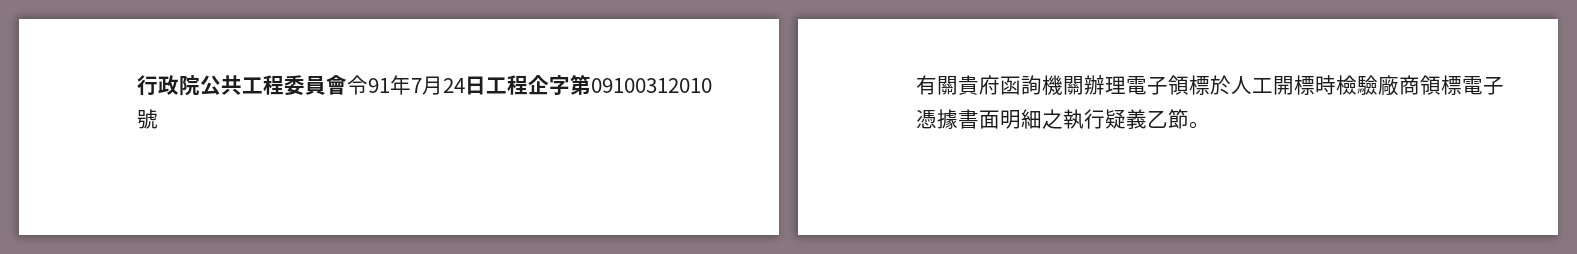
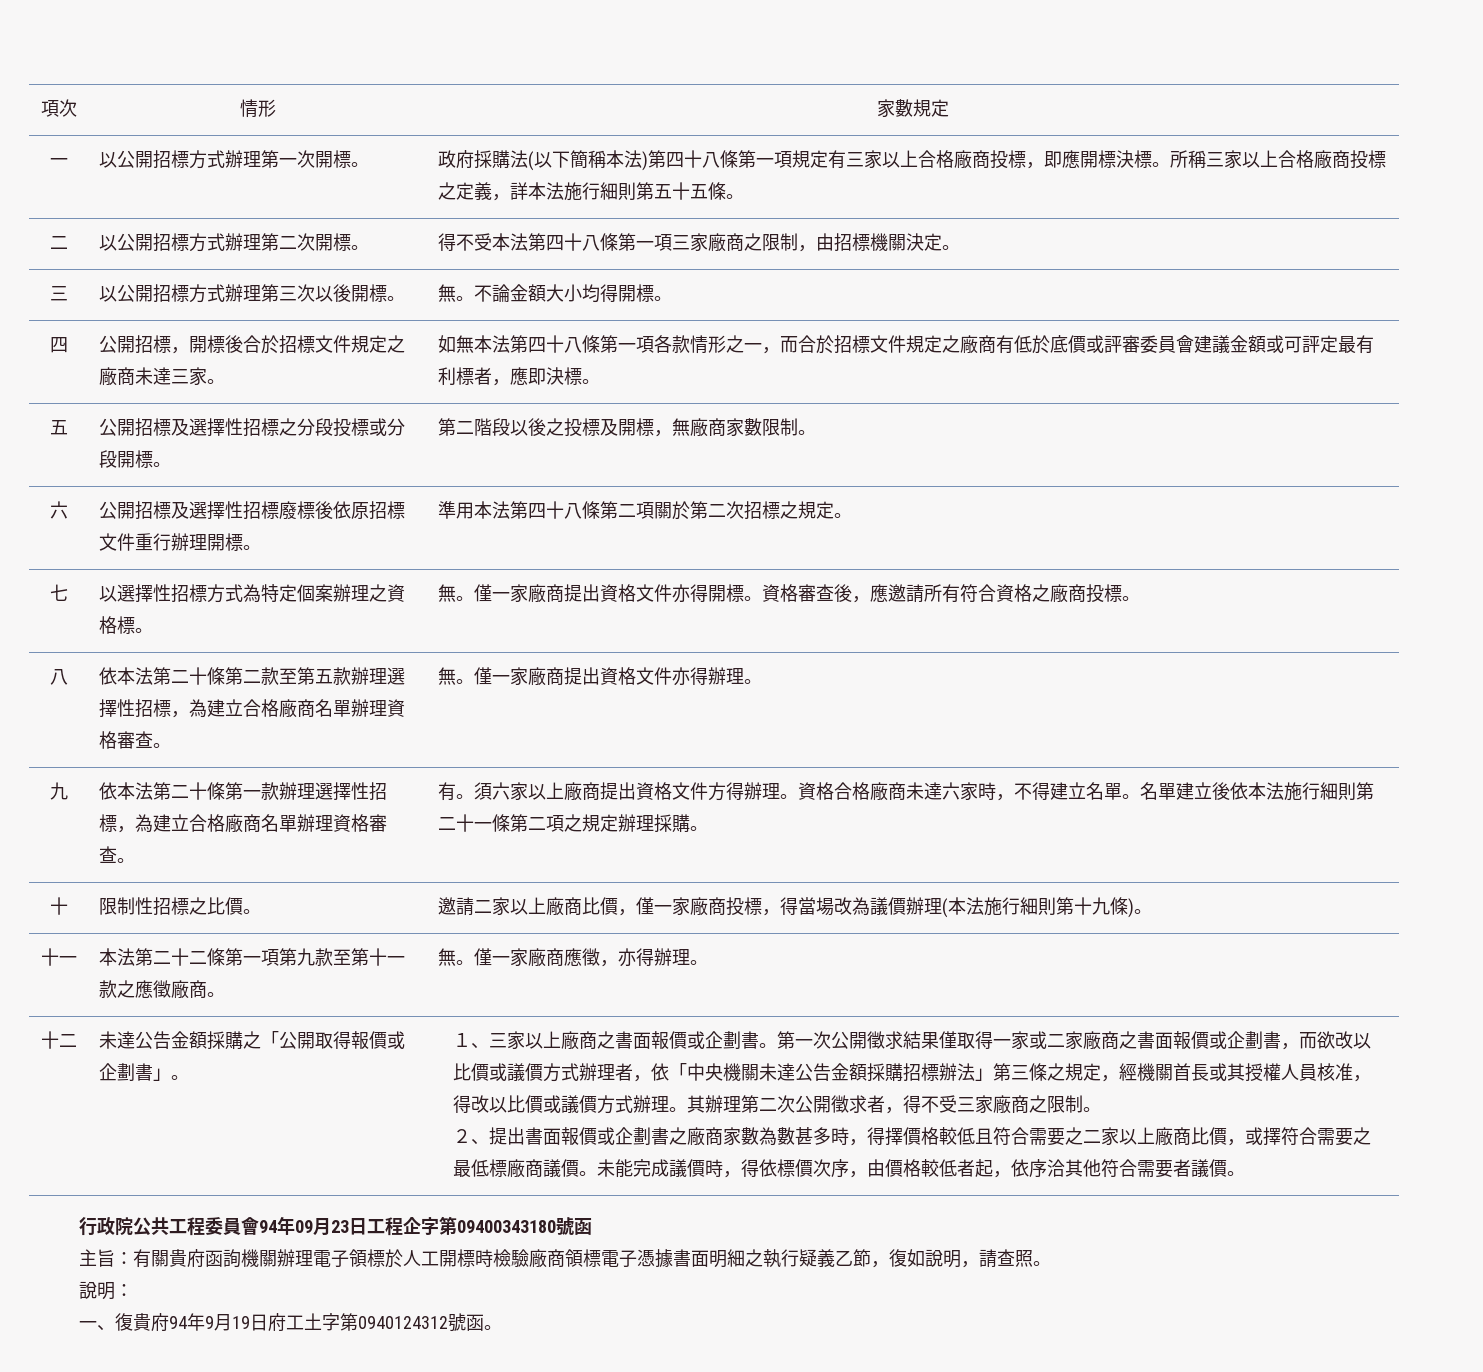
(137, 85) none -> [41,99,77,117] [240,99,276,118] [877,99,950,118] [50,158,68,166] [99,150,370,169] [438,150,1387,171] [438,182,745,201] [50,236,68,249] [99,233,370,252] [438,233,961,252] [50,286,68,301] [99,284,406,303] [438,284,673,303] [50,337,68,353] [99,335,406,354] [99,367,226,386] [438,335,1375,354] [438,367,601,386] [50,420,68,435] [99,418,406,437] [99,450,172,468] [438,418,817,437] [50,501,68,519] [99,501,406,520] [99,533,262,551] [438,501,853,520] [50,584,68,601] [99,584,406,603] [99,616,154,634] [438,584,1141,603] [50,669,68,685] [99,667,406,685] [99,699,406,718] [99,731,172,749] [438,667,763,686] [50,782,68,800] [99,782,388,801] [99,814,388,833] [99,846,136,863] [438,782,1375,801] [438,814,709,833] [50,897,68,915] [99,897,262,915] [438,897,1153,918] [41,948,77,966] [99,948,406,966] [99,980,226,999] [438,948,709,967] [41,1031,77,1049] [99,1031,406,1050] [99,1063,190,1081] [453,1031,1372,1050] [453,1063,1372,1082] [453,1095,1102,1114] [453,1127,1372,1146] [453,1159,1246,1178] 項次 | 情形 | 家數規定 // 一 | 以公開招標方式辦理第一次開標。 | 政府採購法(以下簡稱本法)第四十八條第一項規定有三家以上合格廠商投標，即應開標決標。所稱三家以上合格廠商投標之定義，詳本法施行細則第五十五條。 // 二 | 以公開招標方式辦理第二次開標。 | 得不受本法第四十八條第一項三家廠商之限制，由招標機關決定。 // 三 | 以公開招標方式辦理第三次以後開標。 | 無。不論金額大小均得開標。 // 四 | 公開招標，開標後合於招標文件規定之廠商未達三家。 | 如無本法第四十八條第一項各款情形之一，而合於招標文件規定之廠商有低於底價或評審委員會建議金額或可評定最有利標者，應即決標。 // 五 | 公開招標及選擇性招標之分段投標或分段開標。 | 第二階段以後之投標及開標，無廠商家數限制。 // 六 | 公開招標及選擇性招標廢標後依原招標文件重行辦理開標。 | 準用本法第四十八條第二項關於第二次招標之規定。 // 七 | 以選擇性招標方式為特定個案辦理之資格標。 | 無。僅一家廠商提出資格文件亦得開標。資格審查後，應邀請所有符合資格之廠商投標。 // 八 | 依本法第二十條第二款至第五款辦理選擇性招標，為建立合格廠商名單辦理資格審查。 | 無。僅一家廠商提出資格文件亦得辦理。 // 九 | 依本法第二十條第一款辦理選擇性招標，為建立合格廠商名單辦理資格審查。 | 有。須六家以上廠商提出資格文件方得辦理。資格合格廠商未達六家時，不得建立名單。名單建立後依本法施行細則第二十一條第二項之規定辦理採購。 // 十 | 限制性招標之比價。 | 邀請二家以上廠商比價，僅一家廠商投標，得當場改為議價辦理(本法施行細則第十九條)。 // 十一 | 本法第二十二條第一項第九款至第十一款之應徵廠商。 | 無。僅一家廠商應徵，亦得辦理。 // 十二 | 未達公告金額採購之「公開取得報價或企劃書」。 | １、三家以上廠商之書面報價或企劃書。第一次公開徵求結果僅取得一家或二家廠商之書面報價或企劃書，而欲改以比價或議價方式辦理者，依「中央機關未達公告金額採購招標辦法」第三條之規定，經機關首長或其授權人員核准，得改以比價或議價方式辦理。其辦理第二次公開徵求者，得不受三家廠商之限制。 // ２、提出書面報價或企劃書之廠商家數為數甚多時，得擇價格較低且符合需要之二家以上廠商比價，或擇符合需要之最低標廠商議價。未能完成議價時，得依標價次序，由價格較低者起，依序洽其他符合需要者議價。 //
[347,75,466,95] 令91年7月24 -> [258,1216,349,1236] 94年09月23
[591,78,713,93] [137,109,159,129] 09100312010號 // -> [456,1217,592,1235] [78,1249,133,1267] 09400343180號函 // 主旨：
(1190, 119) none -> [870,1249,1051,1268] [78,1281,133,1300] [78,1313,484,1332] ，復如說明，請查照。 // 說明： // 一、復貴府94年9月19日府工土字第0940124312號函

